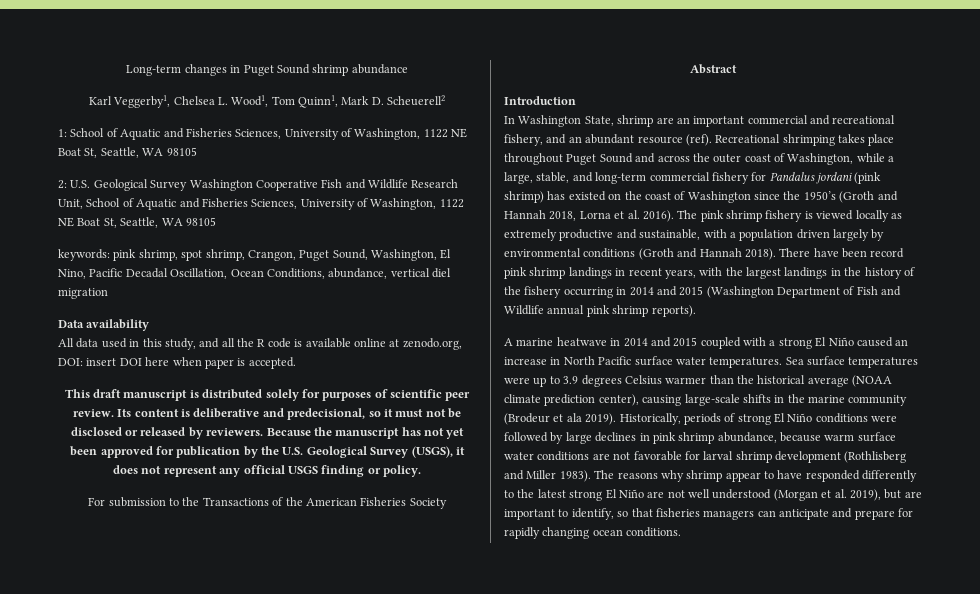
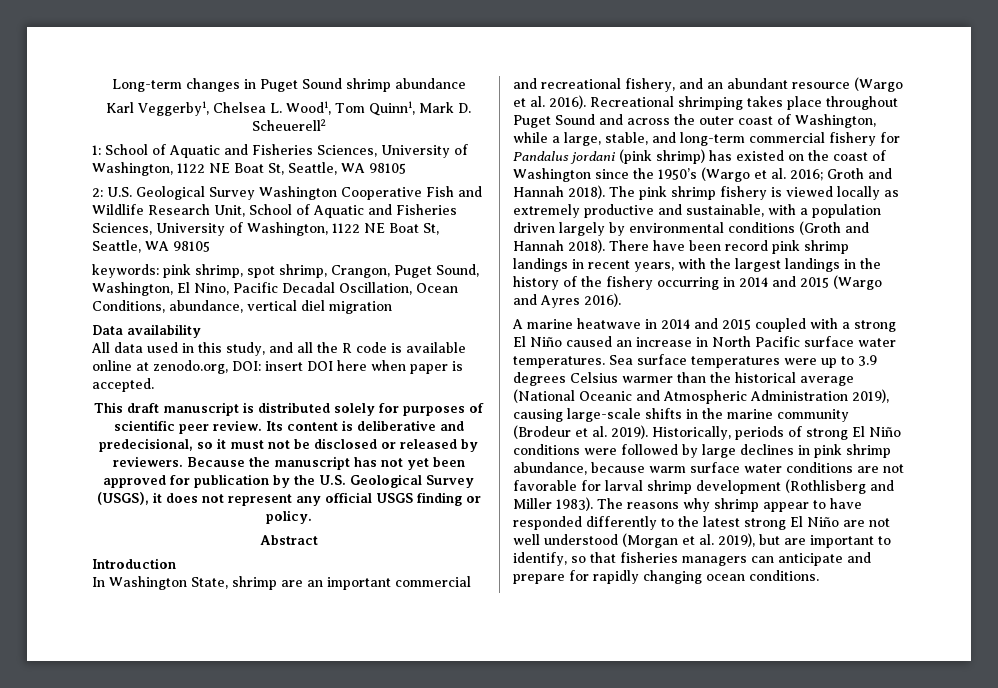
[88,497,447,509] // For submission to the Transactions of the American Fisheries Society -> (312, 517) none
[685,134,712,146] (ref). -> [854,77,903,92] [513,95,586,109] (Wargo et al. 2016).
[839,191,898,203] [504,210,674,222] (Groth and Hannah 2018, Lorna et al. 2016). -> [701,167,892,182] [513,185,605,199] (Wargo et al. 2016; Groth and Hannah 2018).
[706,286,902,298] [504,305,696,317] (Washington Department of Fish and Wildlife annual pink shrimp reports). -> [833,275,882,290] [513,293,621,308] (Wargo and Ayres 2016).
[852,375,893,387] [504,394,639,406] (NOAA climate prediction center), -> [513,389,889,404] (National Oceanic and Atmospheric Administration 2019),
[566,413,582,422] ala -> [592,426,607,437] al.

